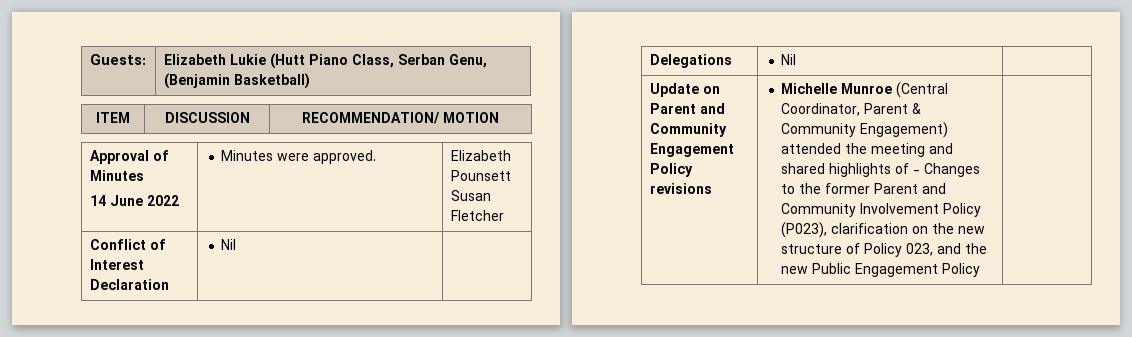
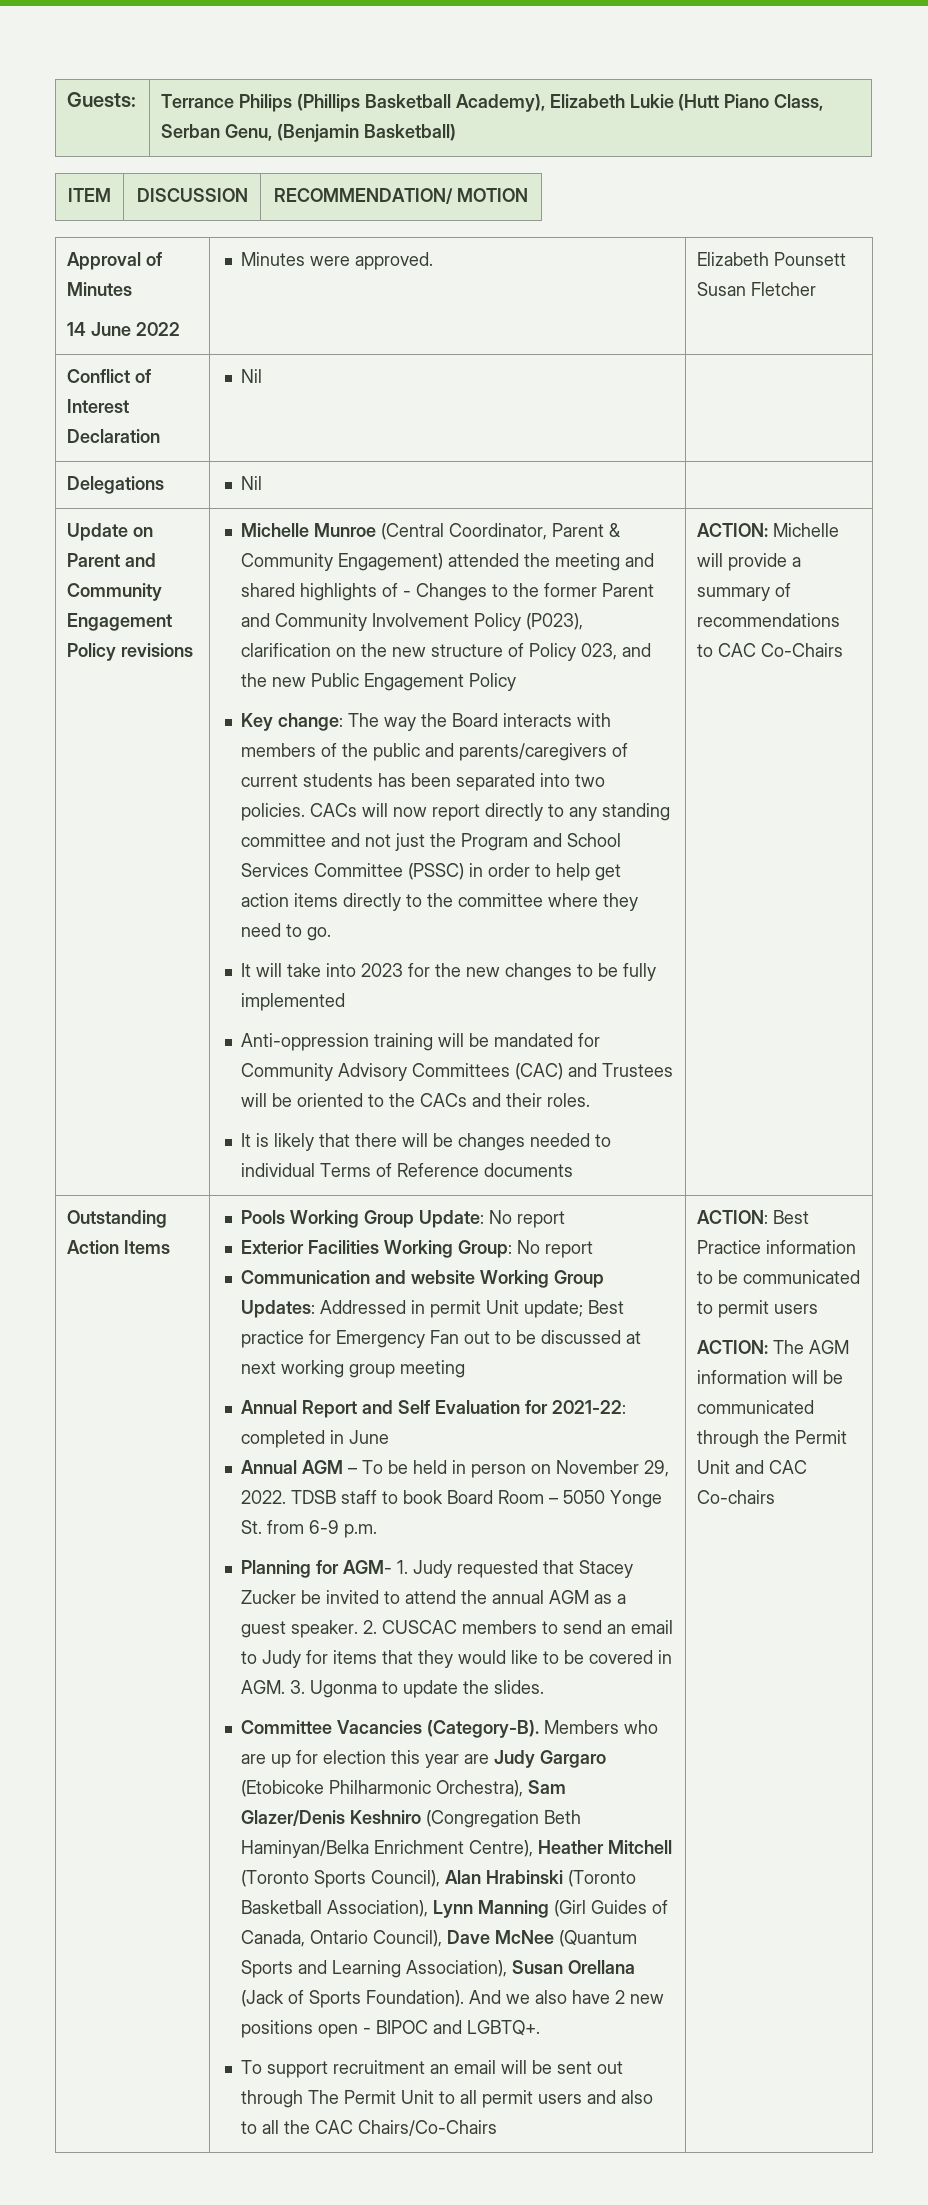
(146, 59) none -> [161,94,545,112] Terrance Philips (Phillips Basketball Academy),
(981, 270) | -> [241,713,612,731] [241,743,629,761] [241,773,606,791] [241,803,671,821] [241,833,622,851] [241,863,622,881] [241,893,639,911] [241,923,332,941] [241,963,657,981] [241,993,346,1011] [241,1033,601,1051] [241,1063,674,1081] [241,1093,591,1107] [241,1133,612,1151] [241,1163,574,1177] [697,523,840,537] [697,553,802,571] [697,583,792,601] [697,613,841,627] [697,643,844,657] [67,1210,168,1228] [67,1240,171,1254] [241,1210,566,1228] [241,1240,594,1258] [241,1270,605,1288] [241,1300,625,1318] [241,1330,642,1348] [241,1360,466,1378] [241,1400,627,1418] [241,1430,390,1448] [241,1460,670,1478] [241,1490,663,1508] [241,1520,378,1538] [241,1560,634,1578] [241,1590,627,1604] [241,1620,674,1638] [241,1650,673,1668] [241,1680,545,1698] [241,1720,659,1738] [241,1750,607,1768] [241,1780,567,1797] [241,1810,582,1828] [241,1840,673,1858] [241,1870,637,1888] [241,1900,669,1918] [241,1930,638,1947] [241,1960,636,1978] [241,1990,665,2008] [241,2020,541,2038] [241,2060,624,2078] [241,2090,654,2108] [241,2120,498,2136] [697,1210,810,1224] [697,1240,857,1254] [697,1270,861,1284] [697,1300,819,1318] [697,1340,850,1354] [697,1370,844,1384] [697,1400,815,1414] [697,1430,848,1448] [697,1460,808,1474] [697,1490,776,1504] // Key change: The way the Board interacts with members of the public and parents/caregivers of current students has been separated into two policies. CACs will now report directly to any standing committee and not just the Program and School Services Committee (PSSC) in order to help get action items directly to the committee where they need to go. // It will take into 2023 for the new changes to be fully implemented // Anti-oppression training will be mandated for Community Advisory Committees (CAC) and Trustees will be oriented to the CACs and their roles. // It is likely that there will be changes needed to individual Terms of Reference documents | ACTION: Michelle will provide a summary of recommendations to CAC Co-Chairs // Outstanding Action Items | Pools Working Group Update: No report // Exterior Facilities Working Group: No report // Communication and website Working Group Updates: Addressed in permit Unit update; Best practice for Emergency Fan out to be discussed at next working group meeting // Annual Report and Self Evaluation for 2021-22: completed in June // Annual AGM – To be held in person on November 29, 2022. TDSB staff to book Board Room – 5050 Yonge St. from 6-9 p.m. // Planning for AGM- 1. Judy requested that Stacey Zucker be invited to attend the annual AGM as a guest speaker. 2. CUSCAC members to send an email to Judy for items that they would like to be covered in AGM. 3. Ugonma to update the slides. // Committee Vacancies (Category-B). Members who are up for election this year are Judy Gargaro (Etobicoke Philharmonic Orchestra), Sam Glazer/Denis Keshniro (Congregation Beth Haminyan/Belka Enrichment Centre), Heather Mitchell (Toronto Sports Council), Alan Hrabinski (Toronto Basketball Association), Lynn Manning (Girl Guides of Canada, Ontario Council), Dave McNee (Quantum Sports and Learning Association), Susan Orellana (Jack of Sports Foundation). And we also have 2 new positions open - BIPOC and LGBTQ+. // To support recruitment an email will be sent out through The Permit Unit to all permit users and also to all the CAC Chairs/Co-Chairs | ACTION: Best Practice information to be communicated to permit users // ACTION: The AGM information will be communicated through the Permit Unit and CAC Co-chairs

